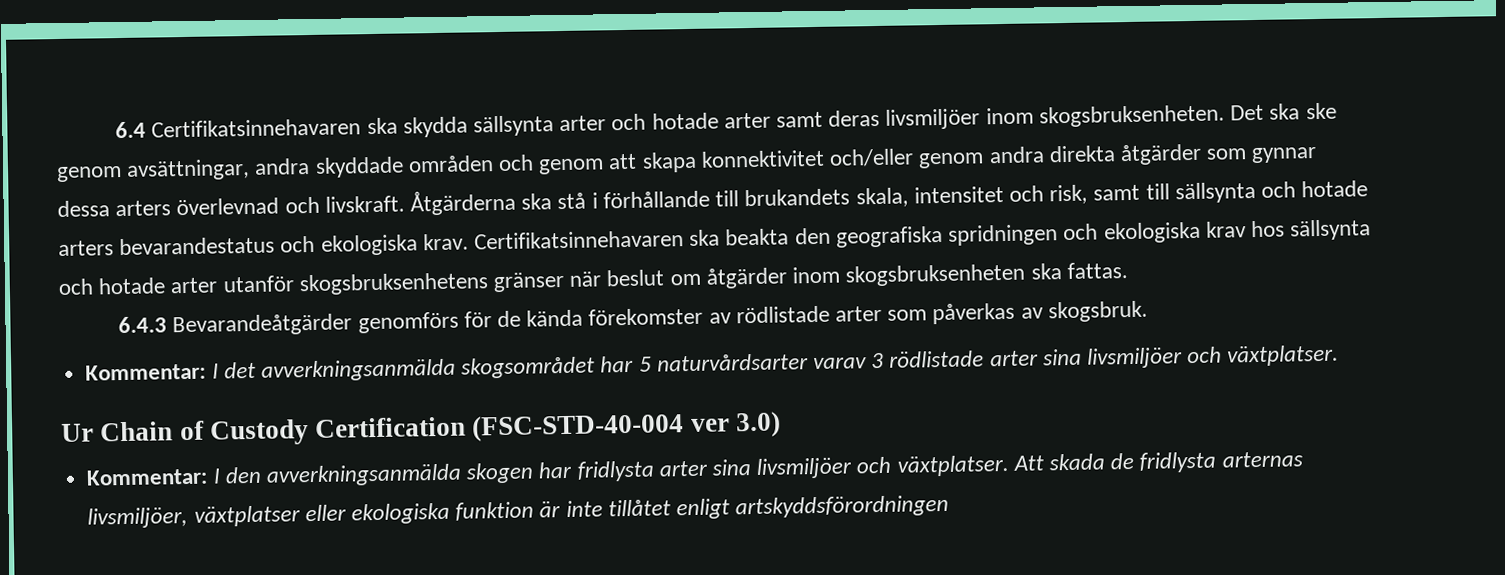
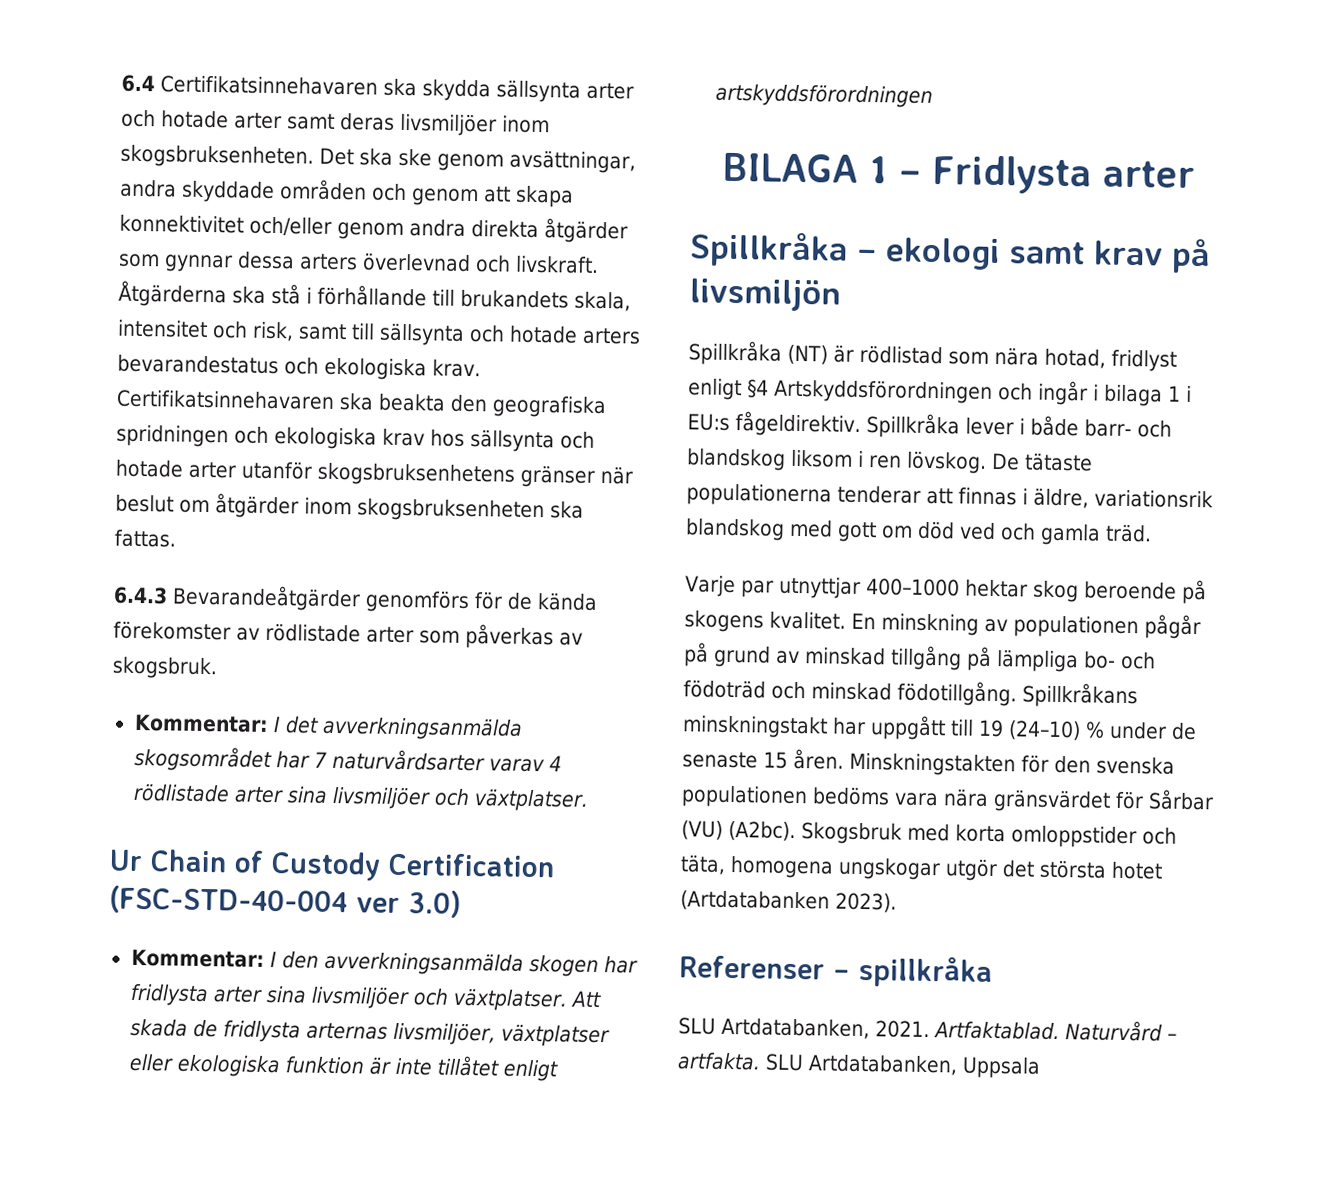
[638,356,652,372] 5 -> [313,751,327,768] 7
[871,352,885,369] 3 -> [548,755,562,772] 4
(950, 506) none -> [721,152,1195,195] [690,231,1211,274] [689,278,841,312] [688,340,1177,372] [688,378,1192,407] [687,411,1172,439] [686,448,1093,474] [686,483,1213,509] [685,518,1152,546] [685,575,1207,605] [684,610,1201,640] [683,642,1156,673] [683,680,1138,709] [682,715,1197,741] [682,748,1175,777] [681,785,1214,813] [681,820,1177,849] [680,855,1163,882] [680,890,897,913] [679,955,993,988] [678,1017,1177,1042] [677,1052,1041,1079] // BILAGA 1 – Fridlysta arter // Spillkråka – ekologi samt krav på livsmiljön // Spillkråka (NT) är rödlistad som nära hotad, fridlyst enligt §4 Artskyddsförordningen och ingår i bilaga 1 i EU:s fågeldirektiv. Spillkråka lever i både barr- och blandskog liksom i ren lövskog. De tätaste populationerna tenderar att finnas i äldre, variationsrik blandskog med gott om död ved och gamla träd. // Varje par utnyttjar 400–1000 hektar skog beroende på skogens kvalitet. En minskning av populationen pågår på grund av minskad tillgång på lämpliga bo- och födoträd och minskad födotillgång. Spillkråkans minskningstakt har uppgått till 19 (24–10) % under de senaste 15 åren. Minskningstakten för den svenska populationen bedöms vara nära gränsvärdet för Sårbar (VU) (A2bc). Skogsbruk med korta omloppstider och täta, homogena ungskogar utgör det största hotet (Artdatabanken 2023). // Referenser – spillkråka // SLU Artdatabanken, 2021. Artfaktablad. Naturvård – artfakta. SLU Artdatabanken, Uppsala

